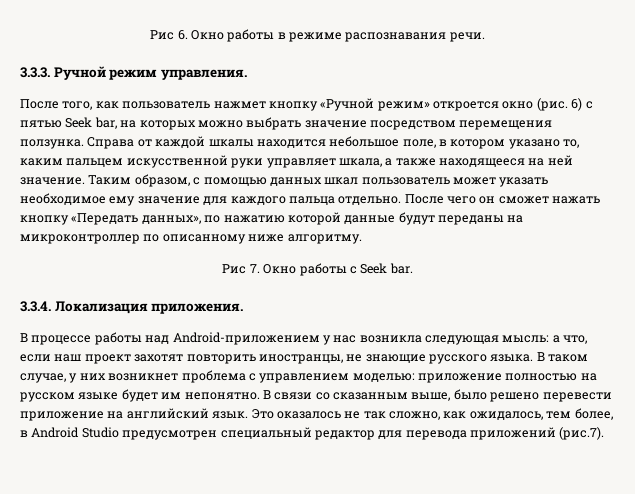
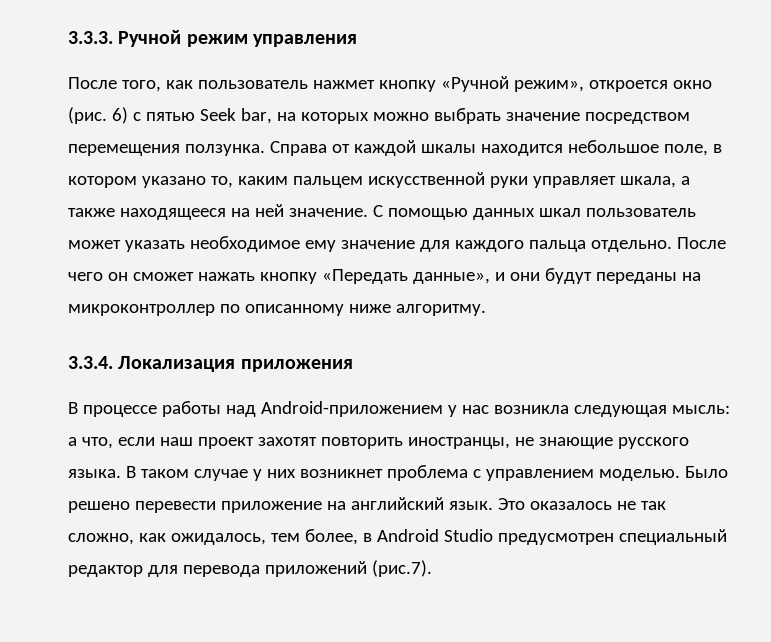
[150,29,485,42] Рис 6. Окно работы в режиме распознавания речи. // -> (68, 37) none
[160,69,247,80] управления. -> [252,34,357,47] управления
[377,101,430,111] режим» -> [513,80,584,92] режим»,
[88,174,201,187] Таким образом, с -> [372,205,383,217] С
[141,212,396,225] данных», по нажатию которой данные -> [412,272,540,284] данные», и они
[222,263,413,276] // Рис 7. Окно работы с Seek bar. -> (486, 310) none
[151,303,244,314] приложения. -> [240,359,353,372] приложения
[20,373,66,383] случае, -> [193,469,248,481] случае
[352,373,597,383] [20,389,487,402] моделью: приложение полностью на русском языке будет им непонятно. В связи со сказанным выше, было -> [598,466,728,481] моделью. Было

